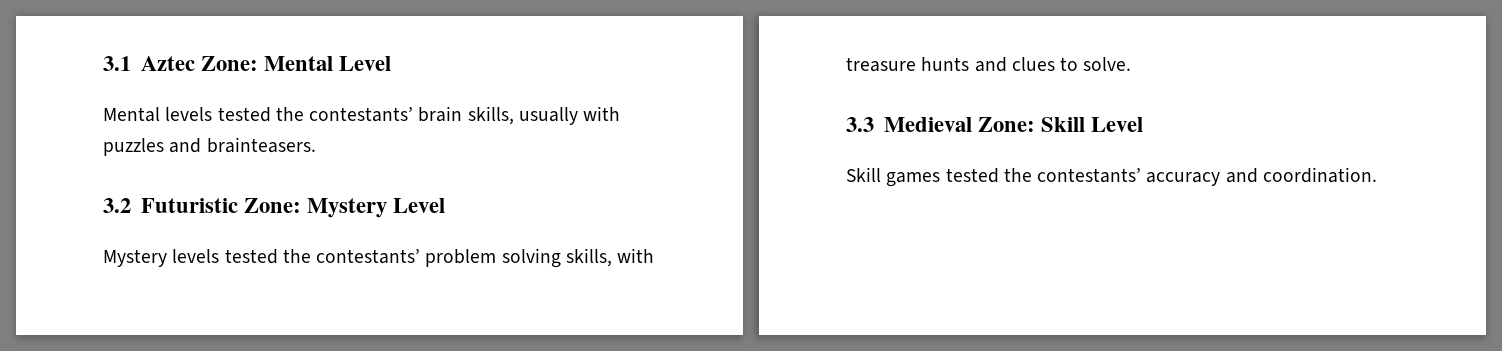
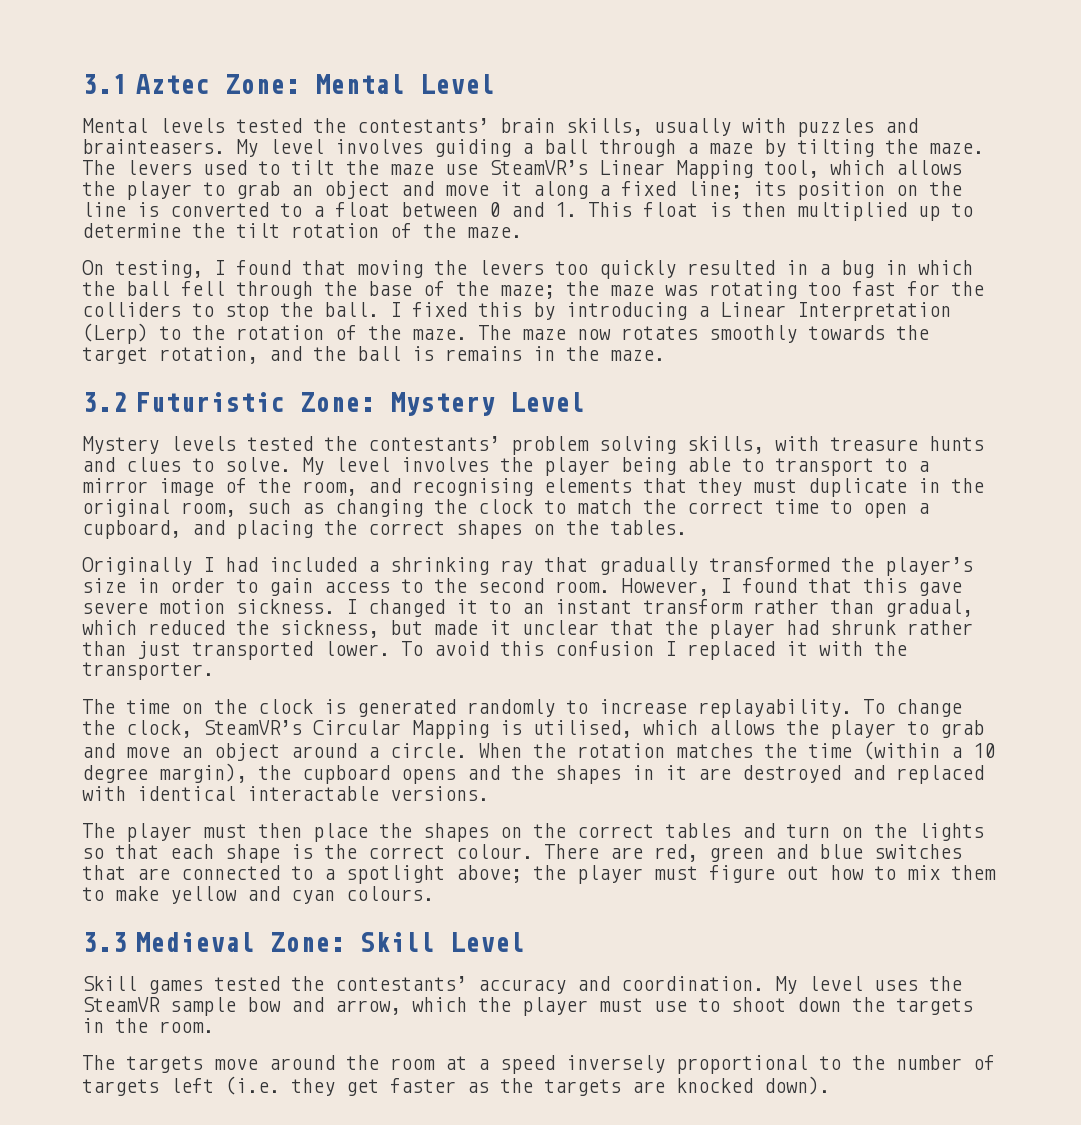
(316, 145) none -> [236,139,984,157] [82,160,962,179] [82,181,962,200] [82,202,973,221] [82,223,522,238] [82,260,973,279] [82,281,984,299] [82,302,951,321] [82,323,929,344] [82,346,665,364] My level involves guiding a ball through a maze by tilting the maze. The levers used to tilt the maze use SteamVR’s Linear Mapping tool, which allows the player to grab an object and move it along a fixed line; its position on the line is converted to a float between 0 and 1. This float is then multiplied up to determine the tilt rotation of the maze. // On testing, I found that moving the levers too quickly resulted in a bug in which the ball fell through the base of the maze; the maze was rotating too fast for the colliders to stop the ball. I fixed this by introducing a Linear Interpretation (Lerp) to the rotation of the maze. The maze now rotates smoothly towards the target rotation, and the ball is remains in the maze.
(1132, 64) none -> [302,457,929,476] [82,478,984,497] [82,499,929,518] [82,520,687,539] [82,557,973,576] [82,578,962,596] [82,599,973,617] [82,620,973,639] [82,641,907,660] [82,662,214,680] [82,699,962,718] [82,720,984,739] [82,741,995,761] [82,763,984,784] [82,786,489,801] [82,823,984,842] [82,844,962,863] [82,865,996,884] [82,886,434,904] My level involves the player being able to transport to a mirror image of the room, and recognising elements that they must duplicate in the original room, such as changing the clock to match the correct time to open a cupboard, and placing the correct shapes on the tables. // Originally I had included a shrinking ray that gradually transformed the player’s size in order to gain access to the second room. However, I found that this gave severe motion sickness. I changed it to an instant transform rather than gradual, which reduced the sickness, but made it unclear that the player had shrunk rather than just transported lower. To avoid this confusion I replaced it with the transporter. // The time on the clock is generated randomly to increase replayability. To change the clock, SteamVR’s Circular Mapping is utilised, which allows the player to grab and move an object around a circle. When the rotation matches the time (within a 10 degree margin), the cupboard opens and the shapes in it are destroyed and replaced with identical interactable versions. // The player must then place the shapes on the correct tables and turn on the lights so that each shape is the correct colour. There are red, green and blue switches that are connected to a spotlight above; the player must figure out how to mix them to make yellow and cyan colours.
(1377, 175) none -> [775,976,962,994] [82,997,973,1016] [82,1018,214,1033] [82,1055,995,1074] [82,1076,830,1096] My level uses the SteamVR sample bow and arrow, which the player must use to shoot down the targets in the room. // The targets move around the room at a speed inversely proportional to the number of targets left (i.e. they get faster as the targets are knocked down).

